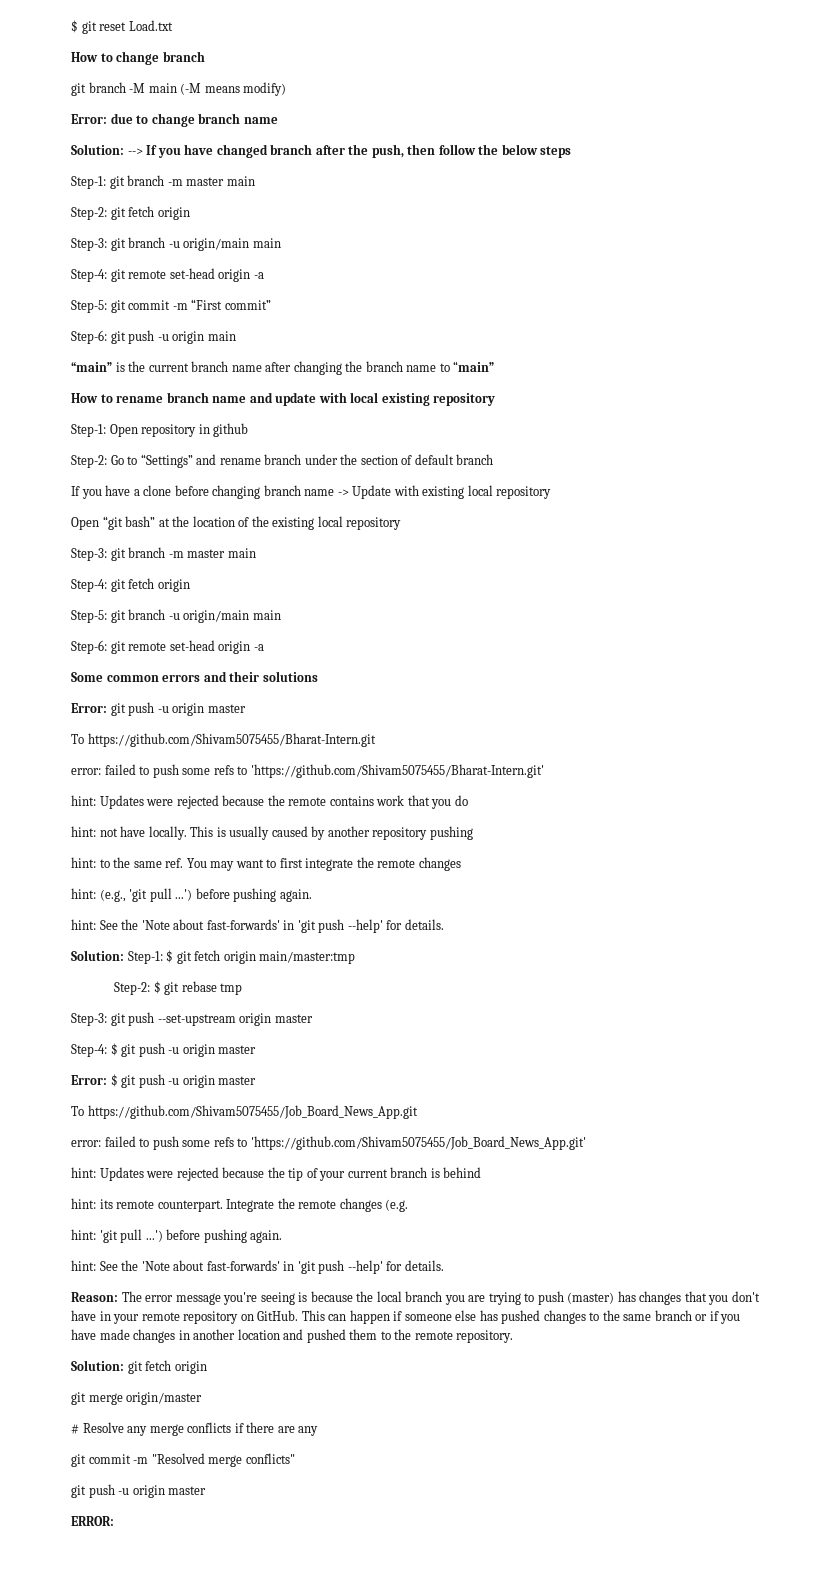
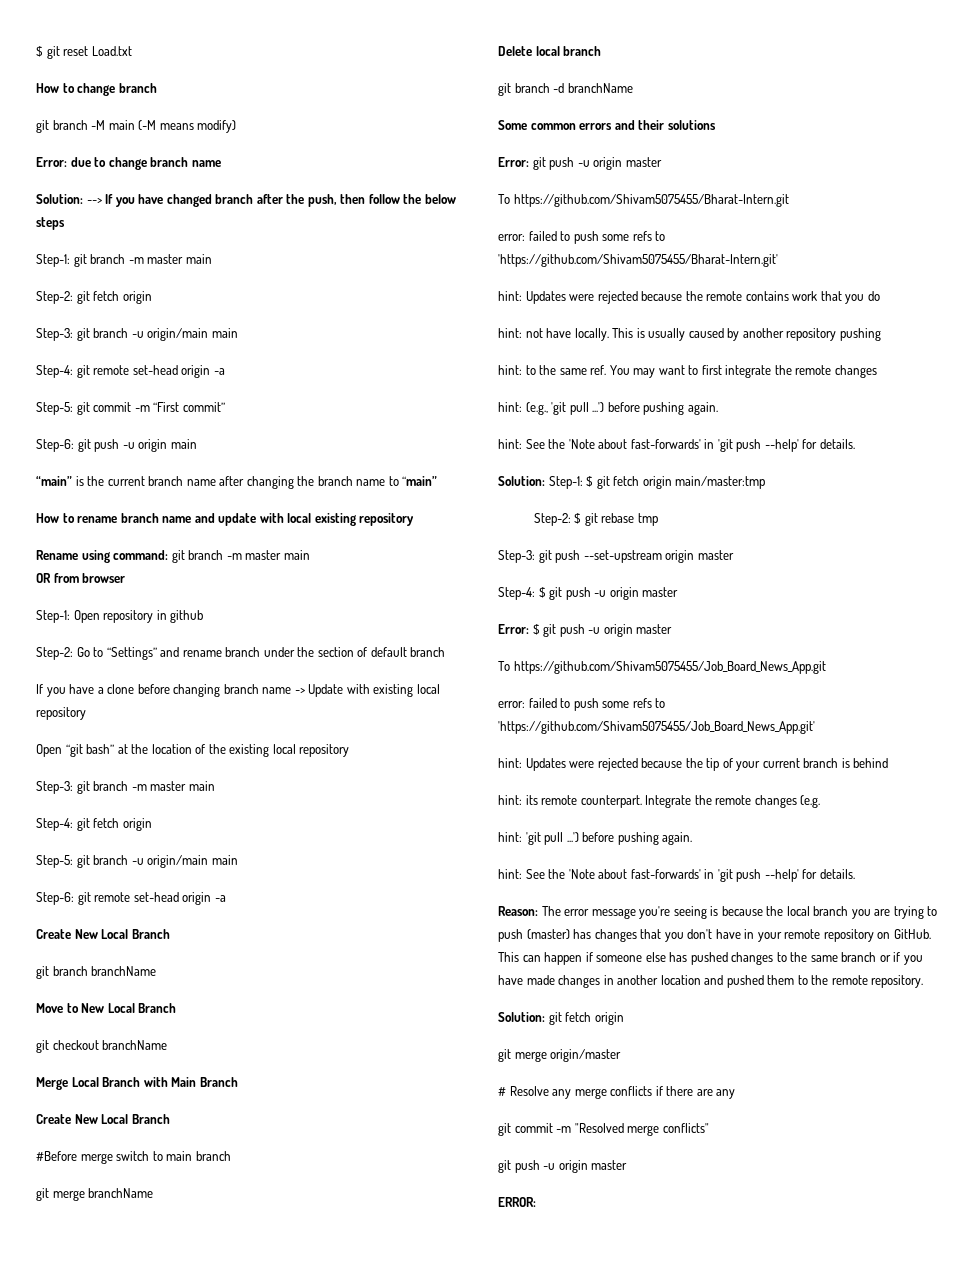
(496, 399) none -> [36,550,310,563] [36,573,126,583] // Rename using command: git branch -m master main // OR from browser
(264, 647) none -> [36,929,170,939] [36,966,157,979] [36,1003,177,1013] [36,1040,168,1053] [36,1077,238,1090] [36,1114,170,1124] [36,1151,231,1164] [36,1188,154,1201] [498,46,602,56] [498,83,633,96] // Create New Local Branch // git branch branchName // Move to New Local Branch // git checkout branchName // Merge Local Branch with Main Branch // Create New Local Branch // #Before merge switch to main branch // git merge branchName // Delete local branch // git branch -d branchName

